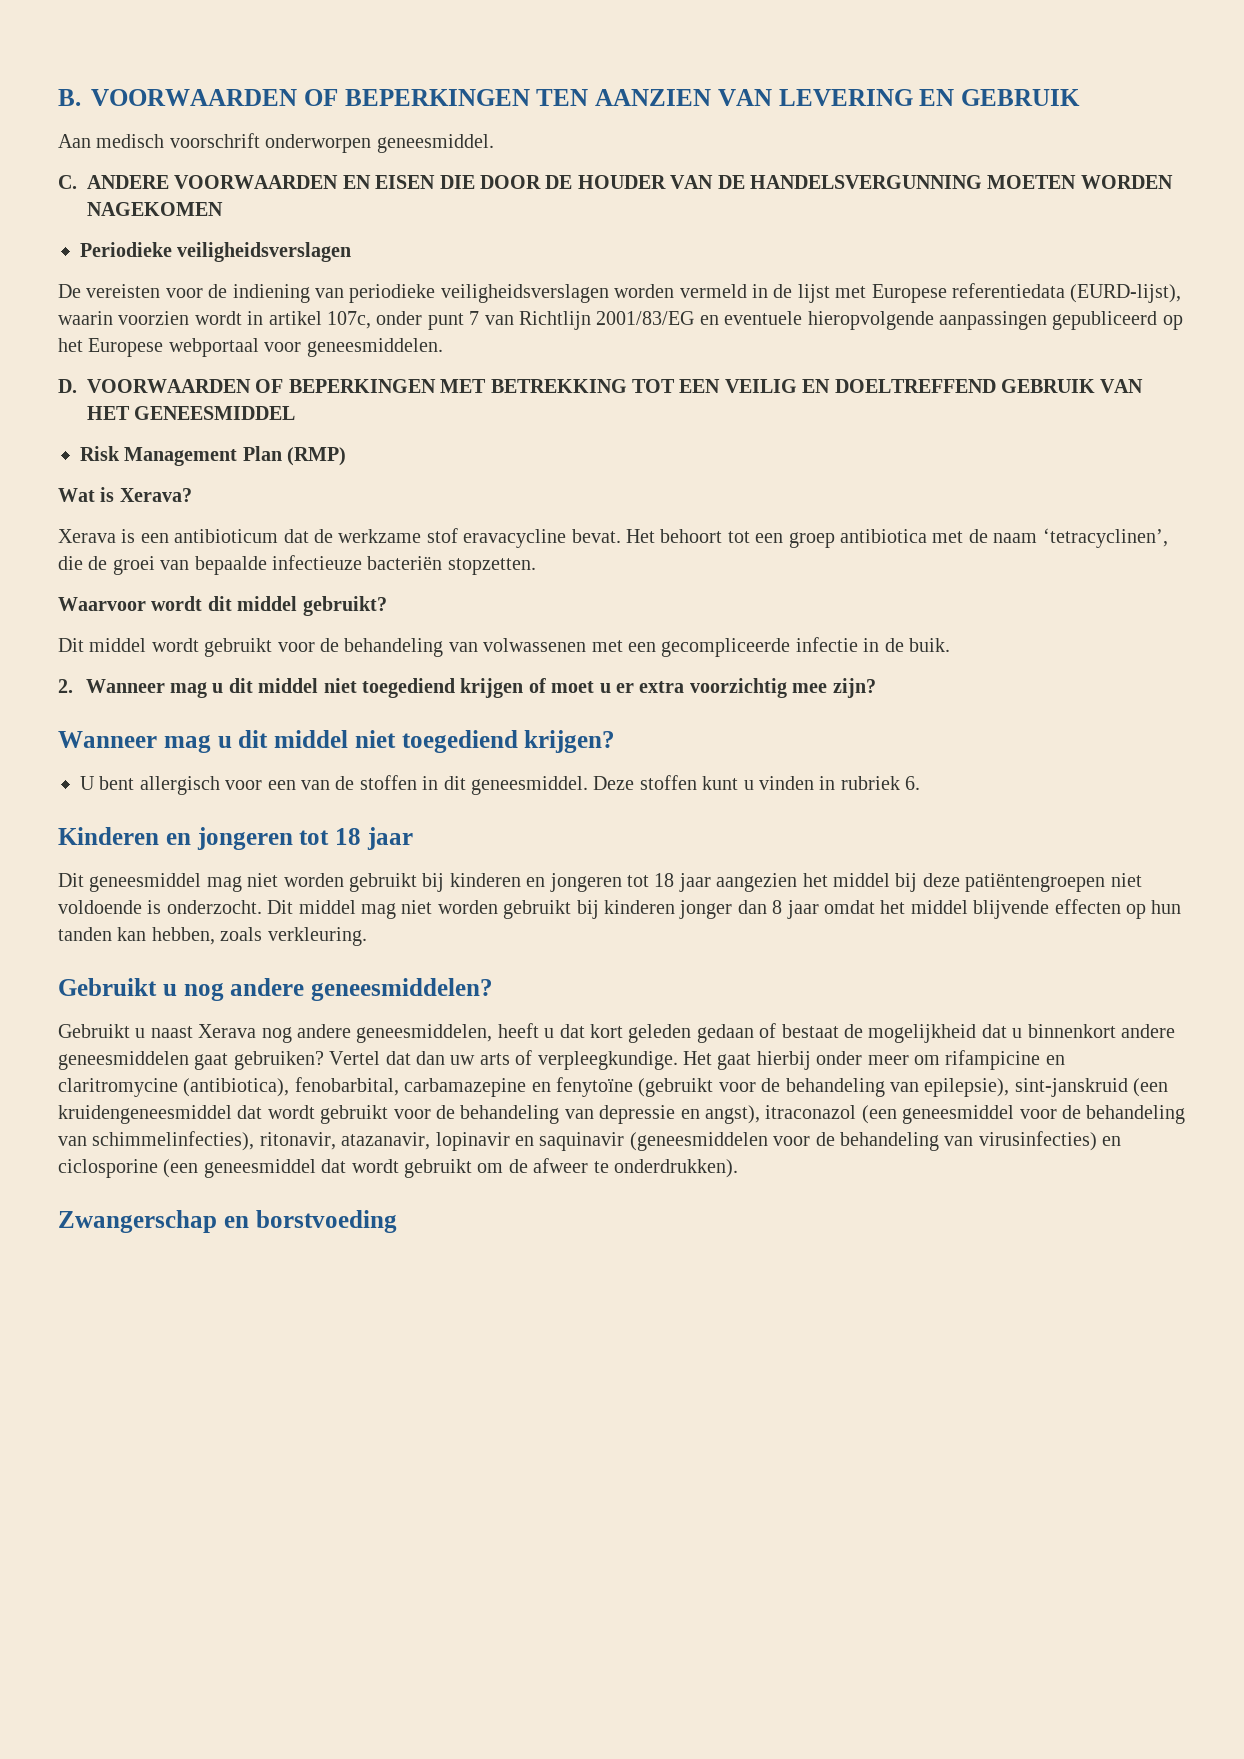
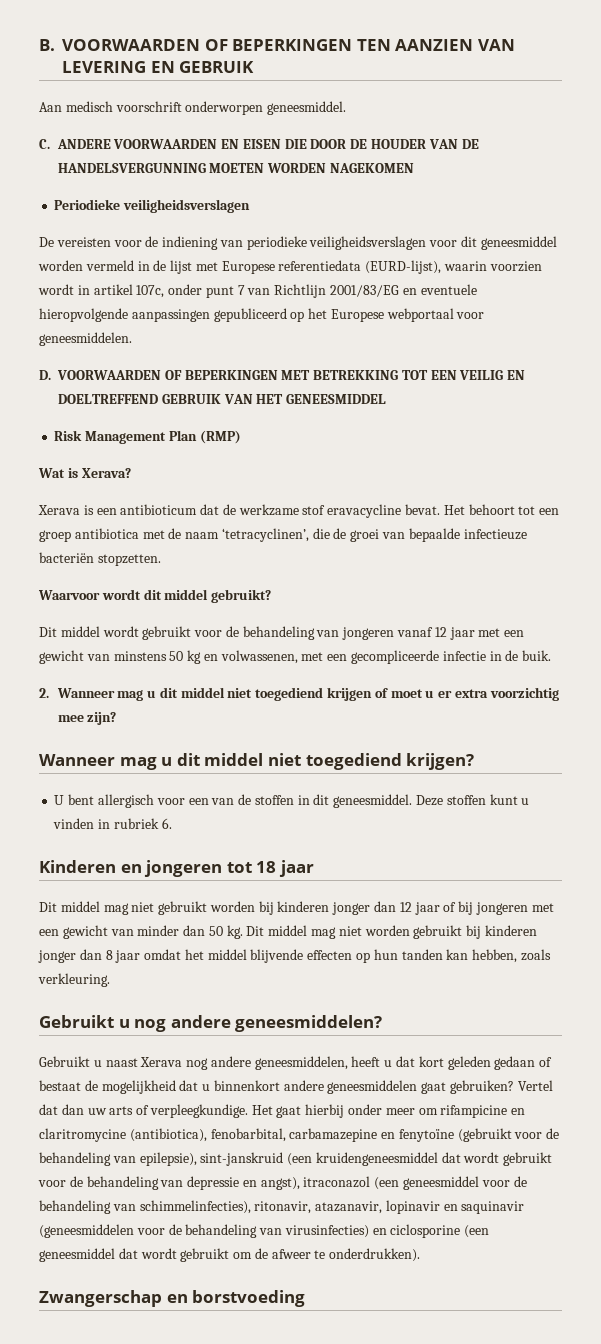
(609, 293) none -> [429,236,557,250] voor dit geneesmiddel
[483,638,587,652] volwassenen -> [342,627,525,640] [39,650,298,664] jongeren vanaf 12 jaar met een gewicht van minstens 50 kg en volwassenen,
[89,873,1142,892] [58,900,262,914] geneesmiddel mag niet worden gebruikt bij kinderen en jongeren tot 18 jaar aangezien het middel bij deze patiëntengroepen niet voldoende is onderzocht. -> [60,901,554,915] [39,925,243,939] middel mag niet gebruikt worden bij kinderen jonger dan 12 jaar of bij jongeren met een gewicht van minder dan 50 kg.

